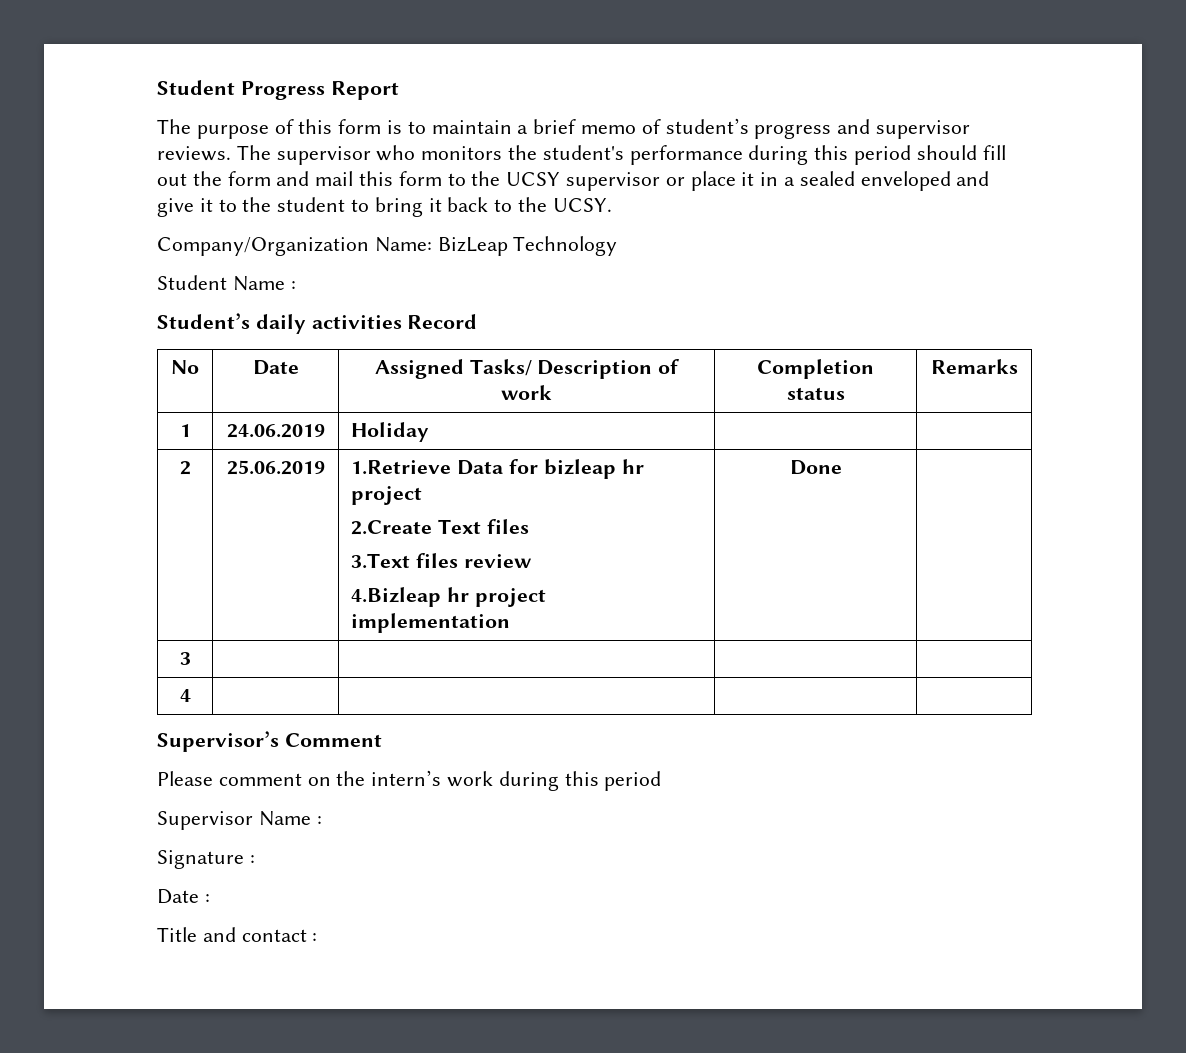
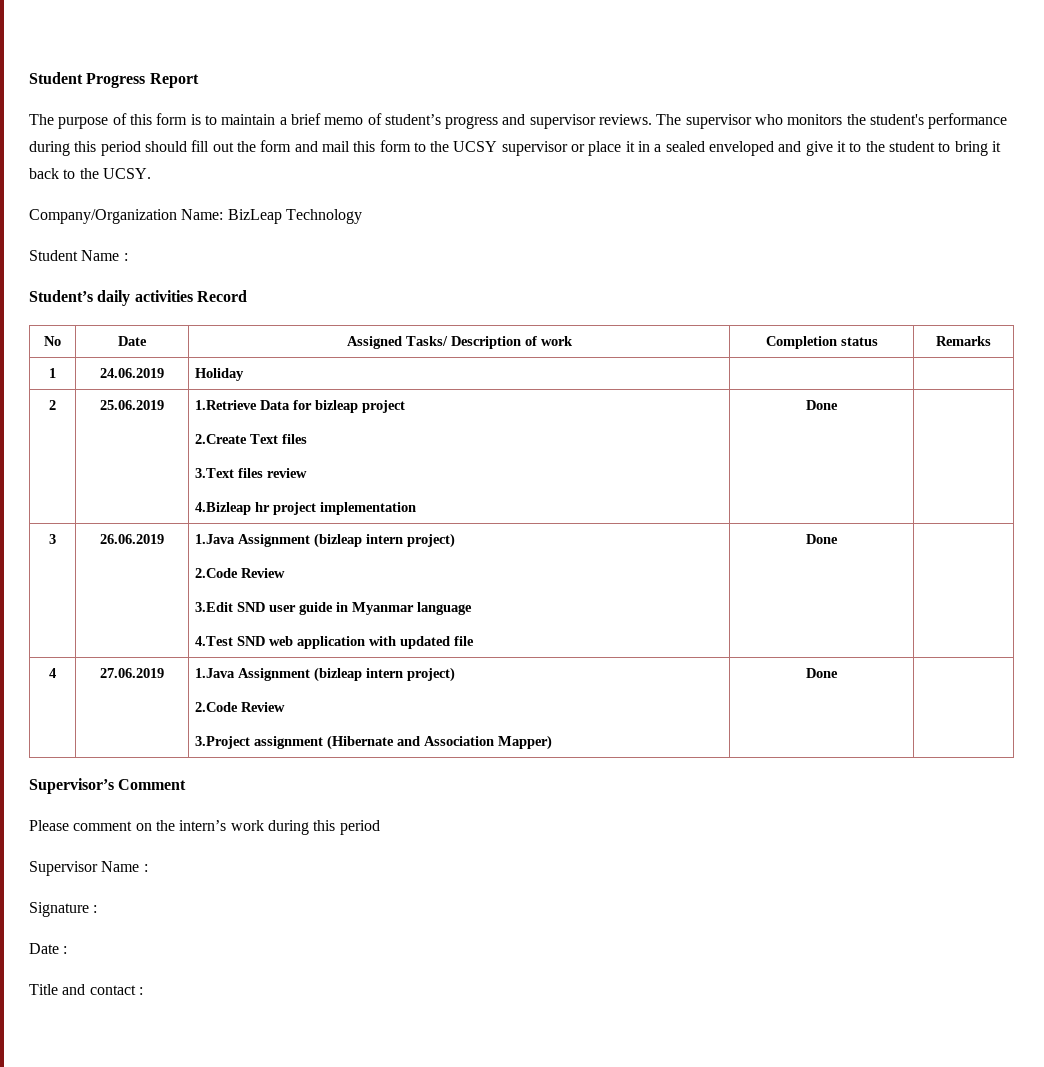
[621,459,644,474] hr -> (359, 406) none
[179,689,191,702] | | | // 4 | | | -> [100,534,164,544] [195,533,456,548] [195,568,286,578] [195,602,473,615] [195,636,475,649] [806,534,838,544] [49,668,56,678] [100,668,164,678] [195,667,456,682] [195,702,286,712] [195,735,553,750] [806,668,838,678] 26.06.2019 | 1.Java Assignment (bizleap intern project) // 2.Code Review // 3.Edit SND user guide in Myanmar language // 4.Test SND web application with updated file | Done | // 4 | 27.06.2019 | 1.Java Assignment (bizleap intern project) // 2.Code Review // 3.Project assignment (Hibernate and Association Mapper) | Done

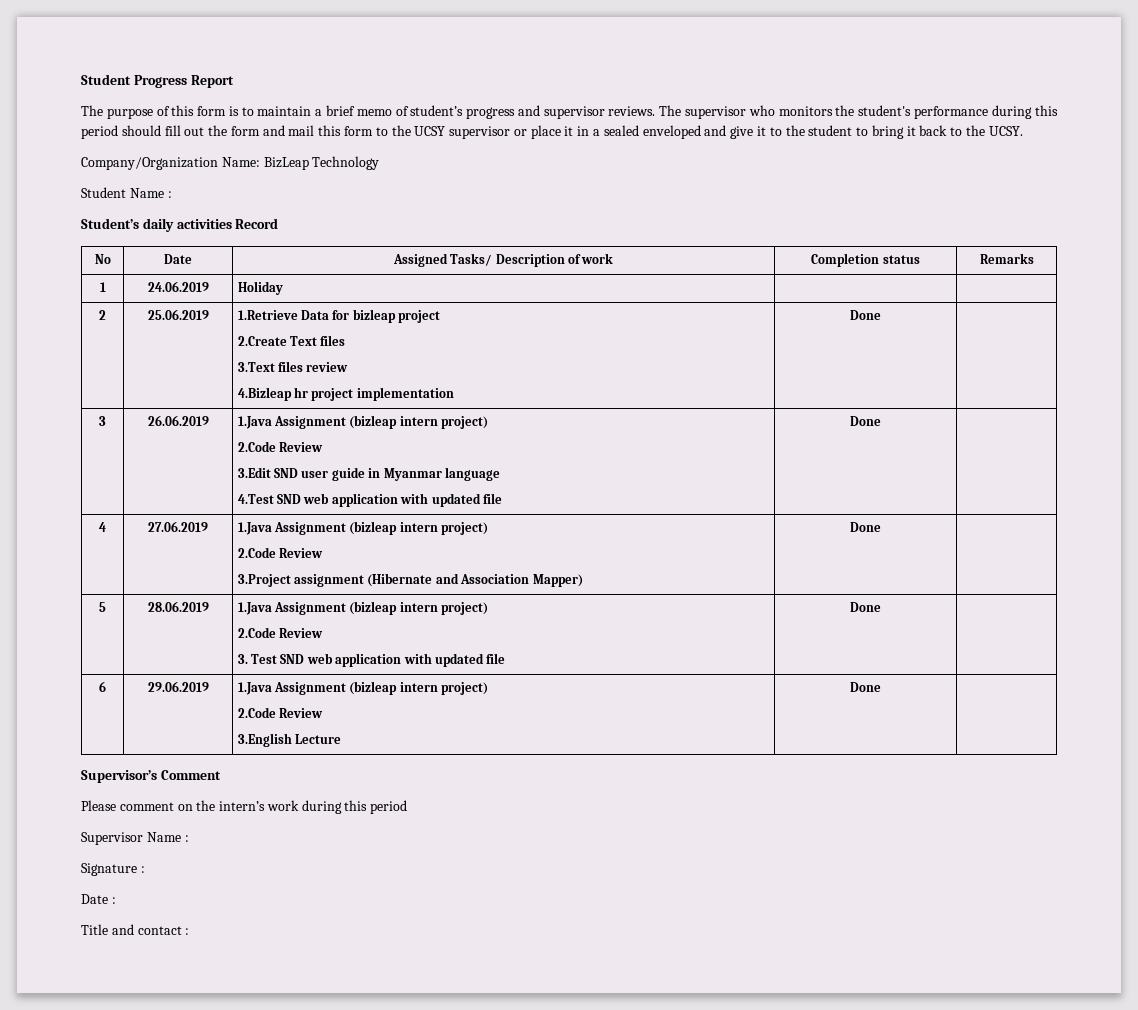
(838, 673) none -> [99,602,106,612] [147,601,209,612] [237,601,489,615] [237,627,324,638] [237,653,506,667] [850,602,881,612] [99,681,106,692] [147,681,209,692] [237,681,489,695] [237,707,324,718] [237,733,342,747] [850,682,881,692] // 5 | 28.06.2019 | 1.Java Assignment (bizleap intern project) // 2.Code Review // 3. Test SND web application with updated file | Done | // 6 | 29.06.2019 | 1.Java Assignment (bizleap intern project) // 2.Code Review // 3.English Lecture | Done |

